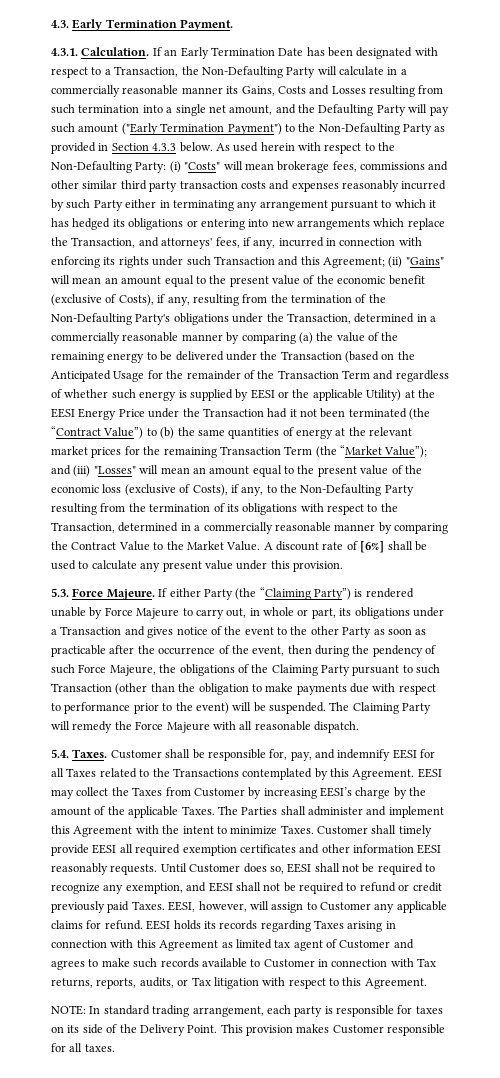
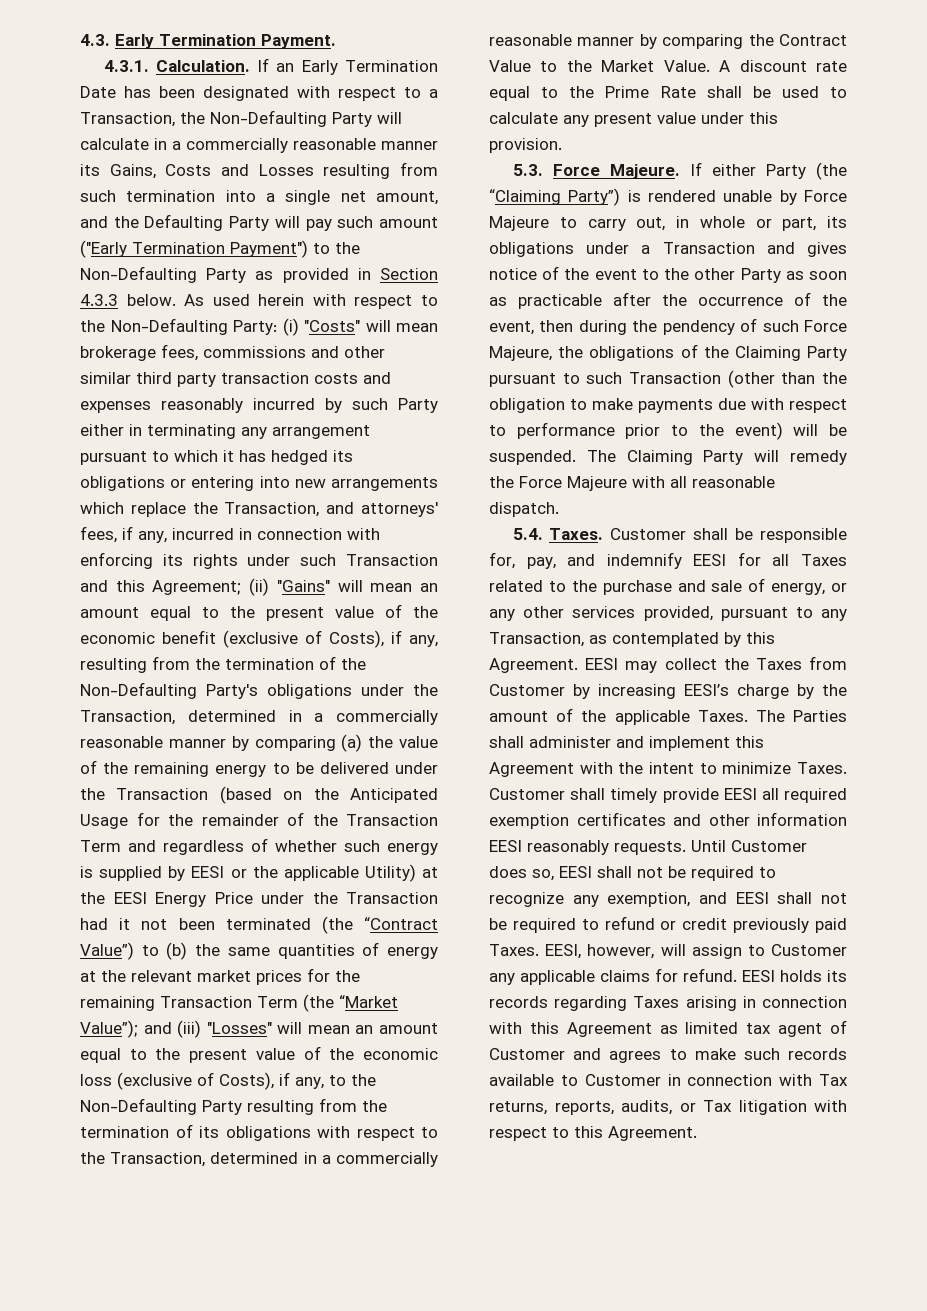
[346,541,385,553] of [6%] -> [489,86,696,101] equal to the Prime Rate
[172,768,239,777] Transactions -> [602,578,847,595] [489,606,847,621] [489,632,607,647] purchase and sale of energy, or any other services provided, pursuant to any Transaction, as
[51,1005,443,1017] [51,1024,446,1036] [51,1043,115,1052] // NOTE: In standard trading arrangement, each party is responsible for taxes on its side of the Delivery Point. This provision makes Customer responsible for all taxes. -> (697, 1133) none

